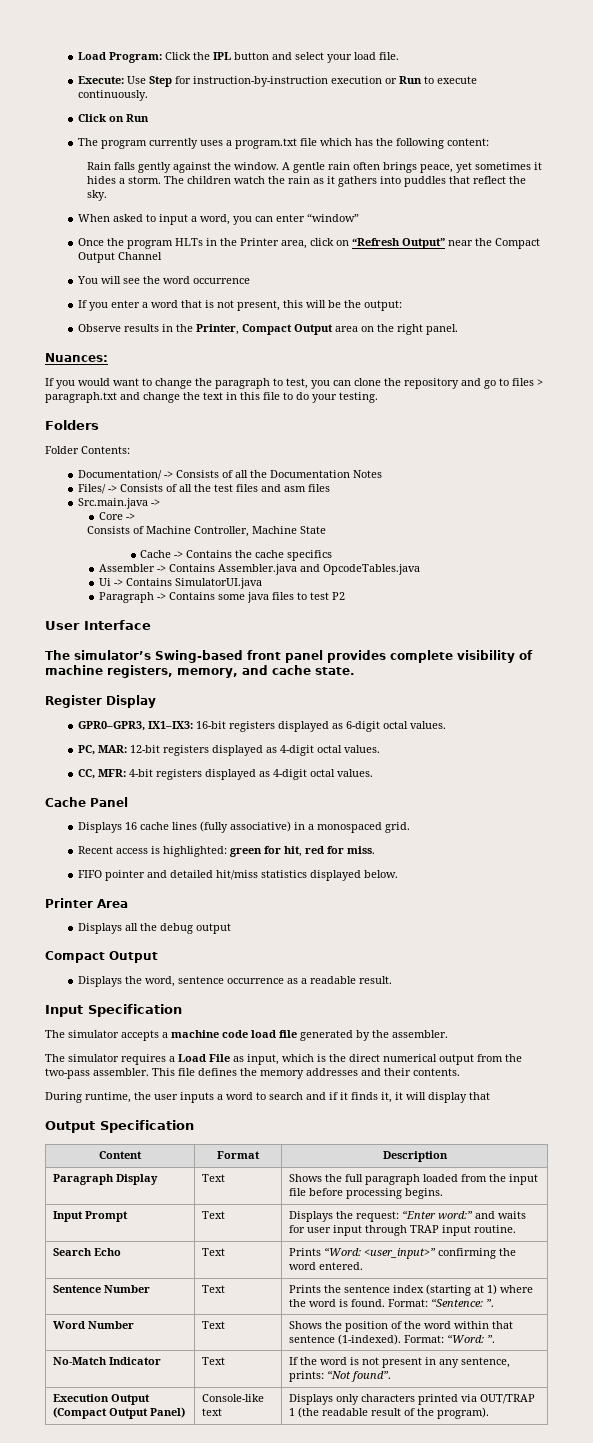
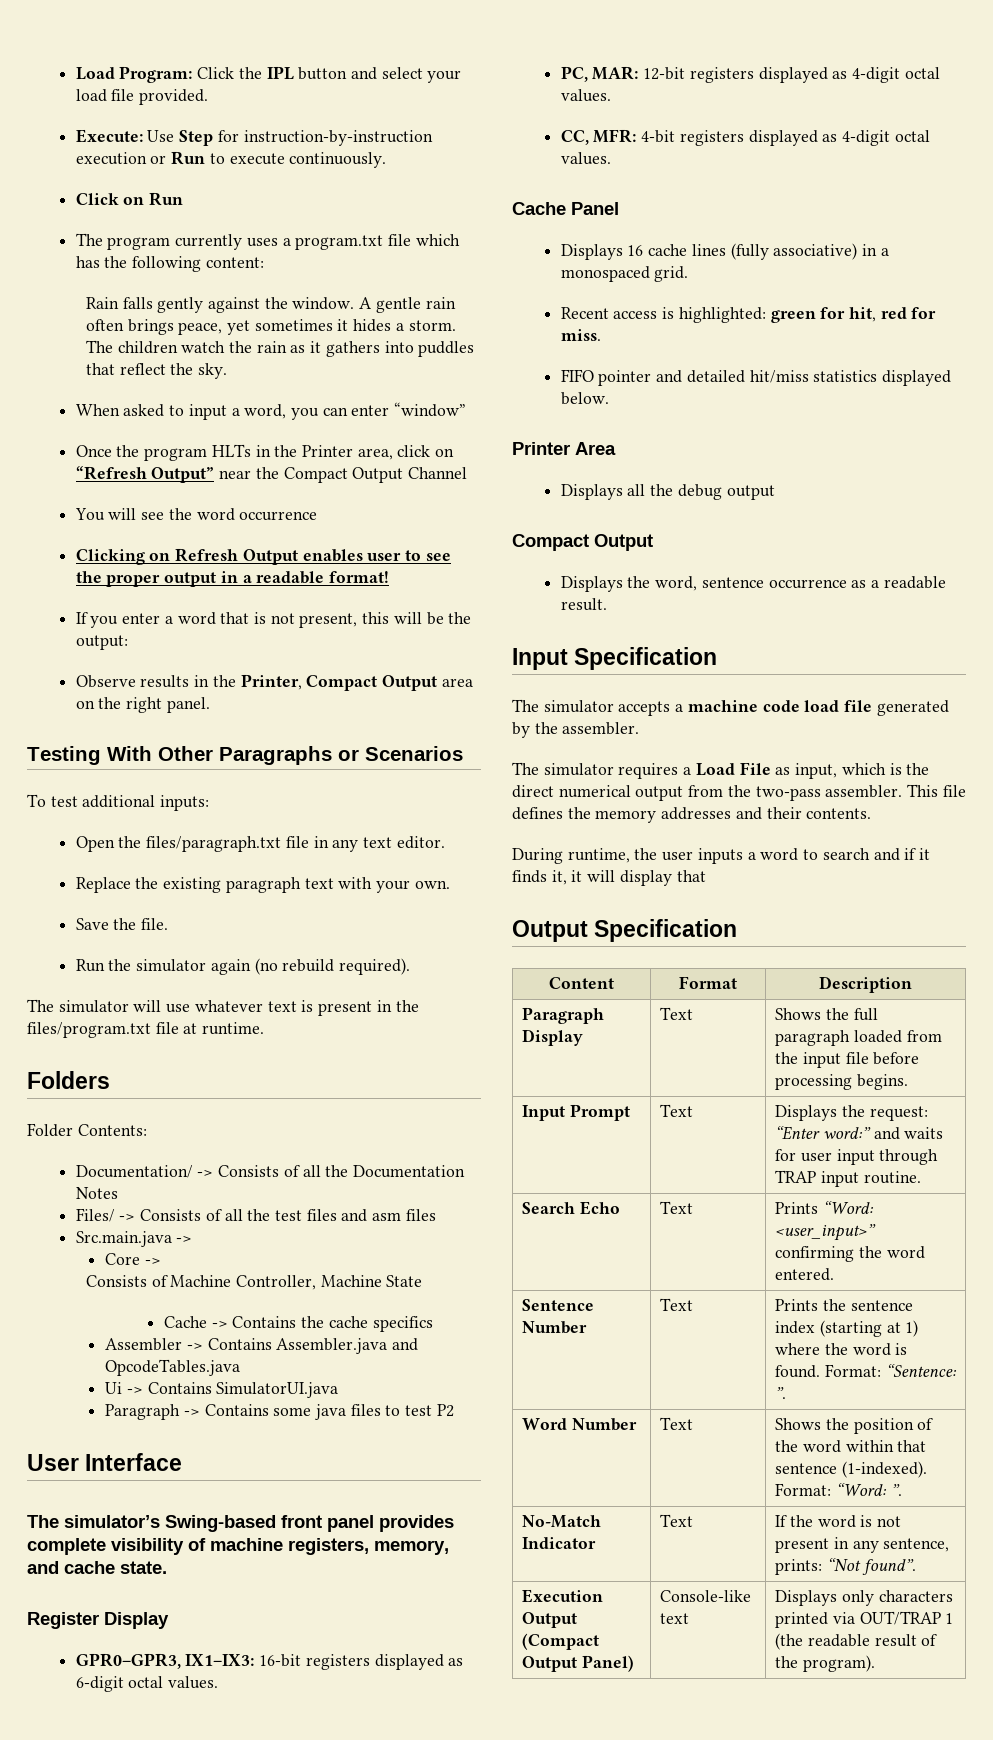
[378,52,399,60] file. -> [111,89,209,105] file provided.
(250, 281) none -> [75,548,451,565] [75,571,390,587] // Clicking on Refresh Output enables user to see the proper output in a readable format!
[45,353,108,362] [45,378,543,389] [45,392,378,403] Nuances: // If you would want to change the paragraph to test, you can clone the repository and go to files > paragraph.txt and change the text in this file to do your testing. -> [27,746,463,765] [27,794,210,811] [75,836,445,852] [75,877,450,893] [75,918,169,930] [75,958,411,975] [27,999,419,1016] [27,1022,265,1038] Testing With Other Paragraphs or Scenarios // To test additional inputs: // Open the files/paragraph.txt file in any text editor. // Replace the existing paragraph text with your own. // Save the file. // Run the simulator again (no rebuild required). // The simulator will use whatever text is present in the files/program.txt file at runtime.

